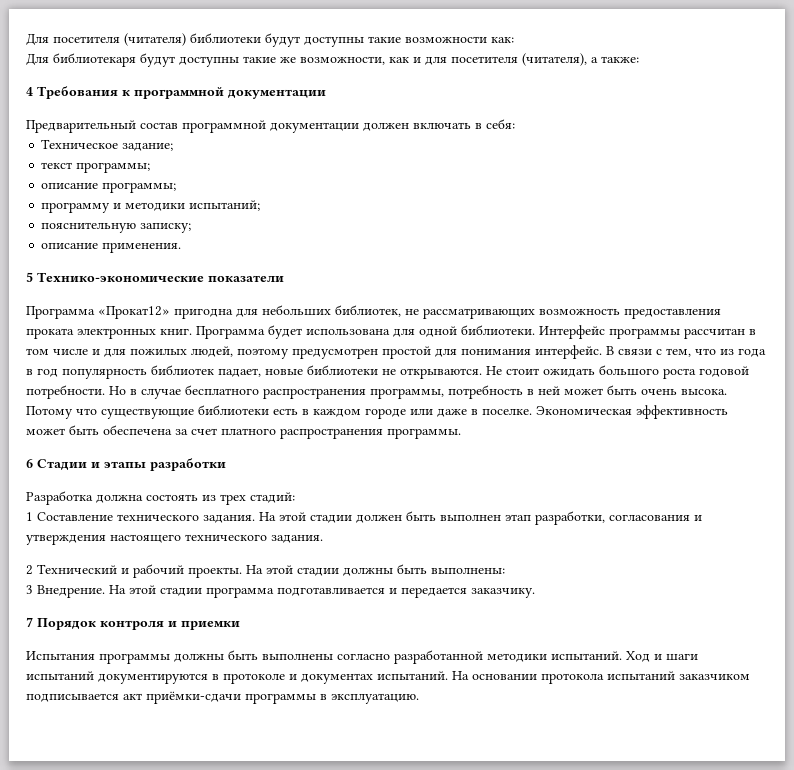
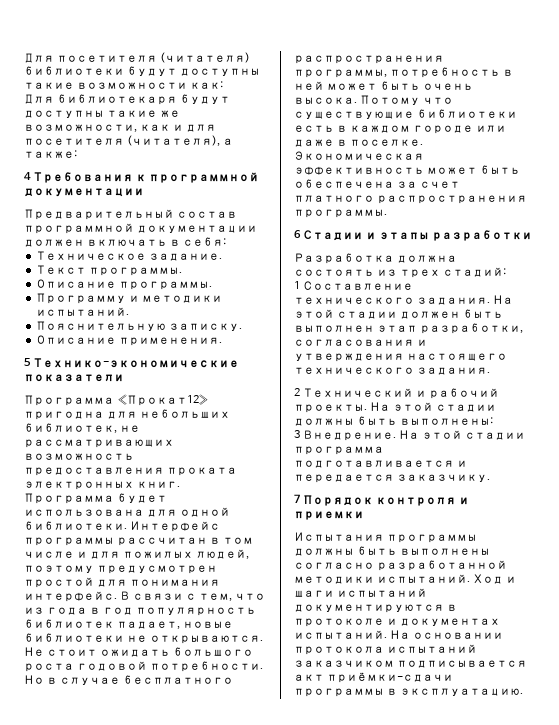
[122,143,174,151] [41,162,151,173] [41,182,177,193] [41,200,261,213] [41,222,192,233] [41,243,99,249] задание; // текст программы; // описание программы; // программу и методики испытаний; // пояснительную записку; // описание -> [149,253,223,261] [36,265,183,276] [36,279,213,290] [36,293,223,304] [36,307,130,316] [36,321,243,331] [36,335,117,344] задание. // Текст программы. // Описание программы. // Программу и методики испытаний. // Пояснительную записку. // Описание

